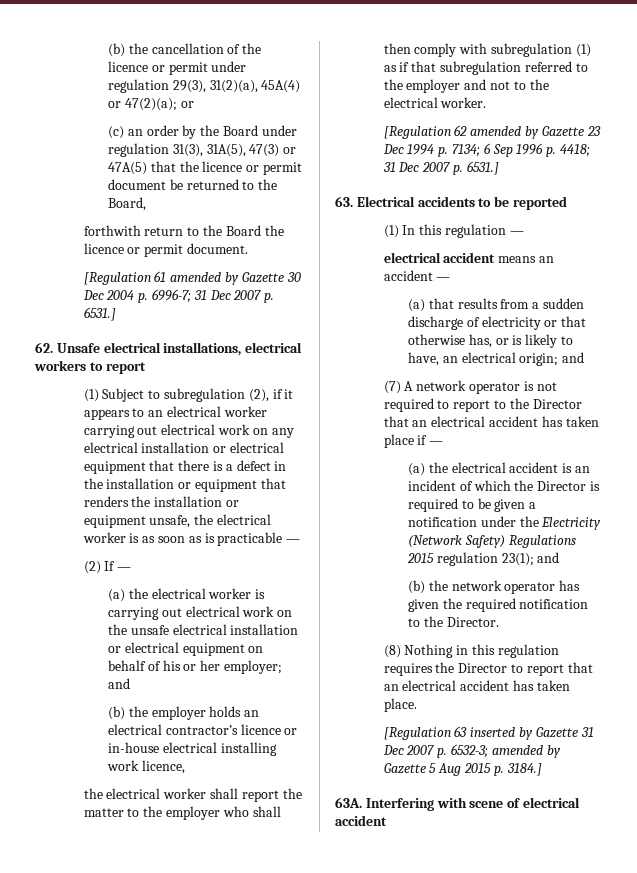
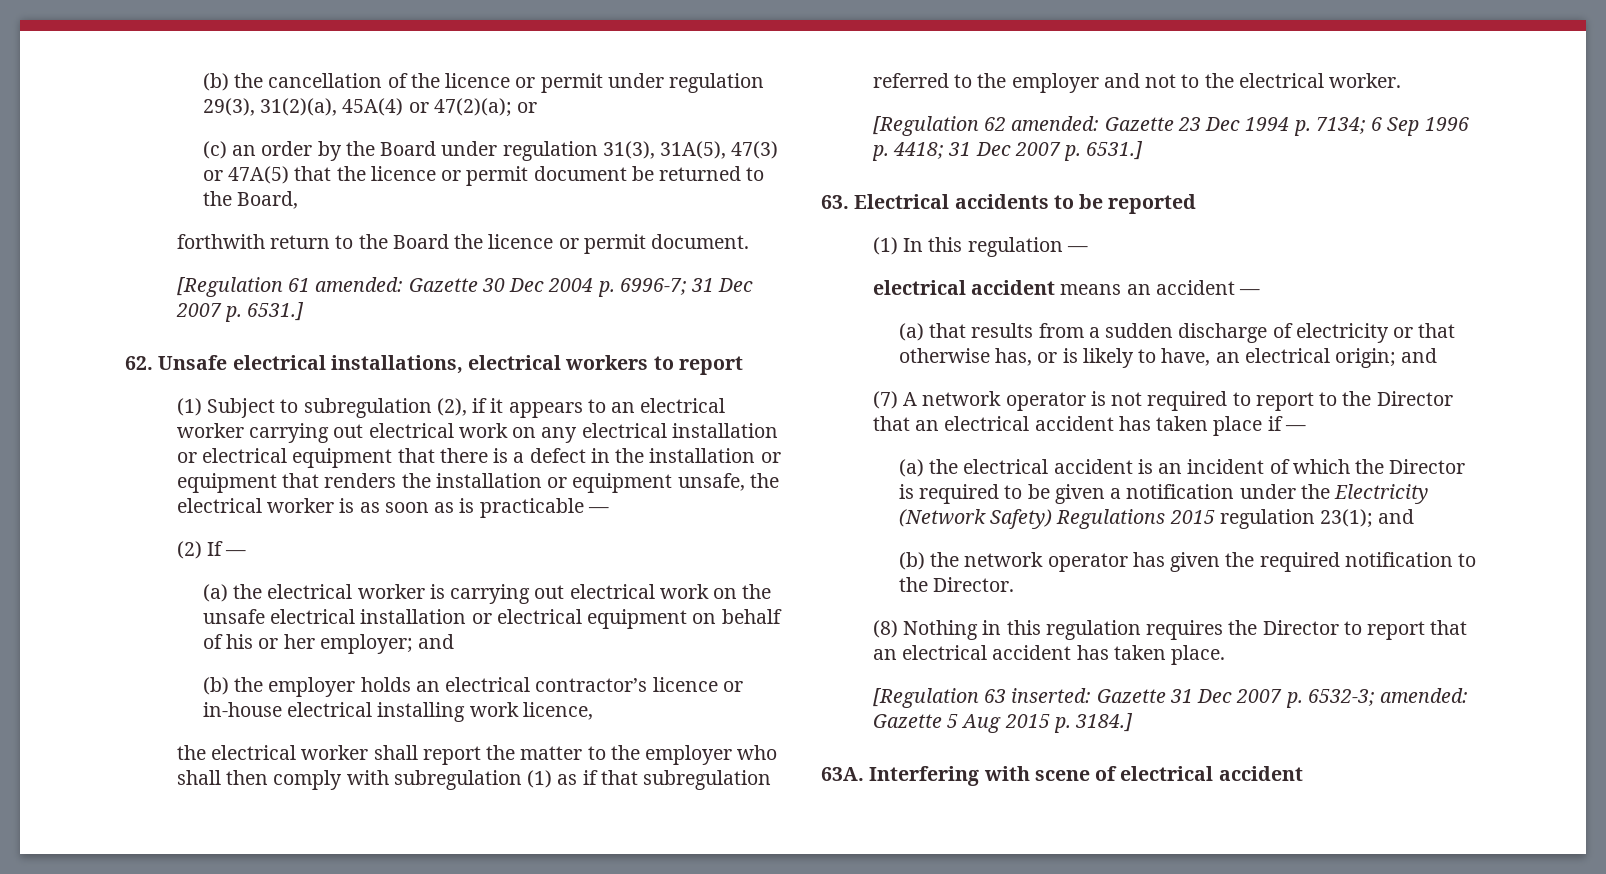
[170,272,240,285] amended by -> [315,277,404,292] amended:
[470,126,540,139] amended by -> [1011,116,1100,131] amended:
[470,727,534,740] inserted by -> [1011,688,1092,703] inserted:
[491,745,561,758] amended by -> [1380,688,1469,703] amended:

